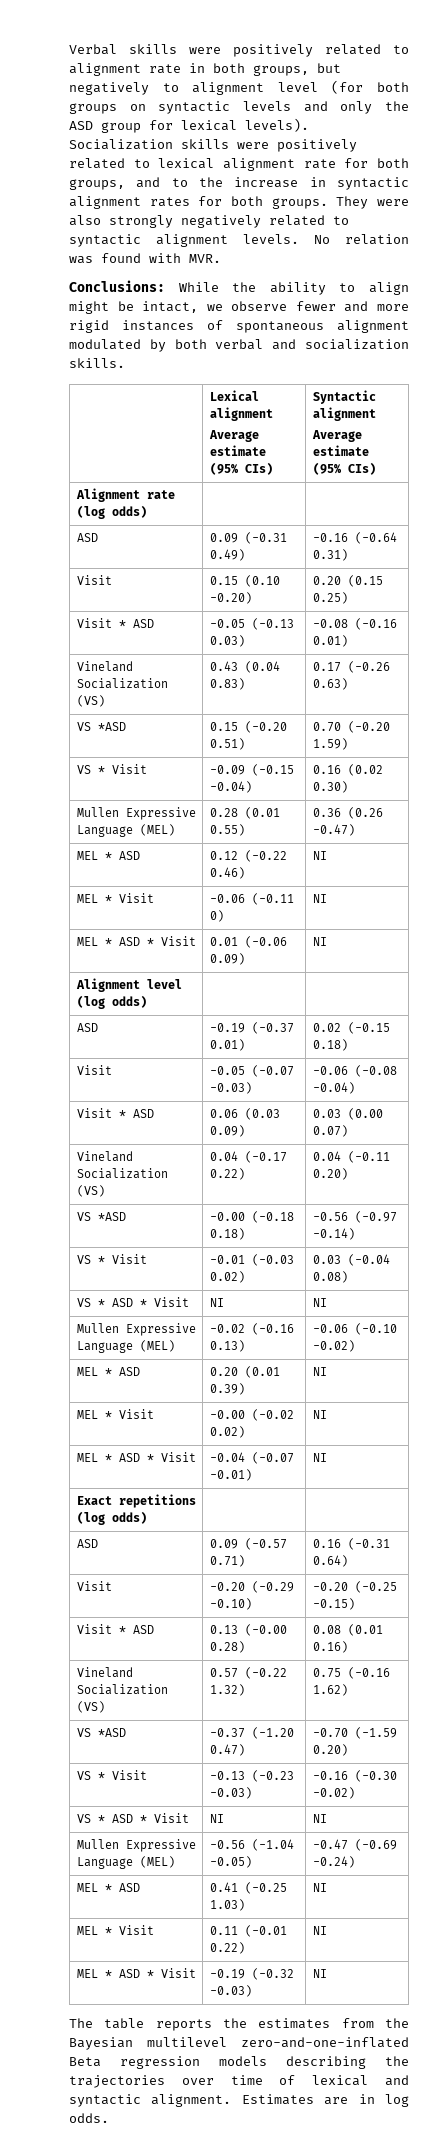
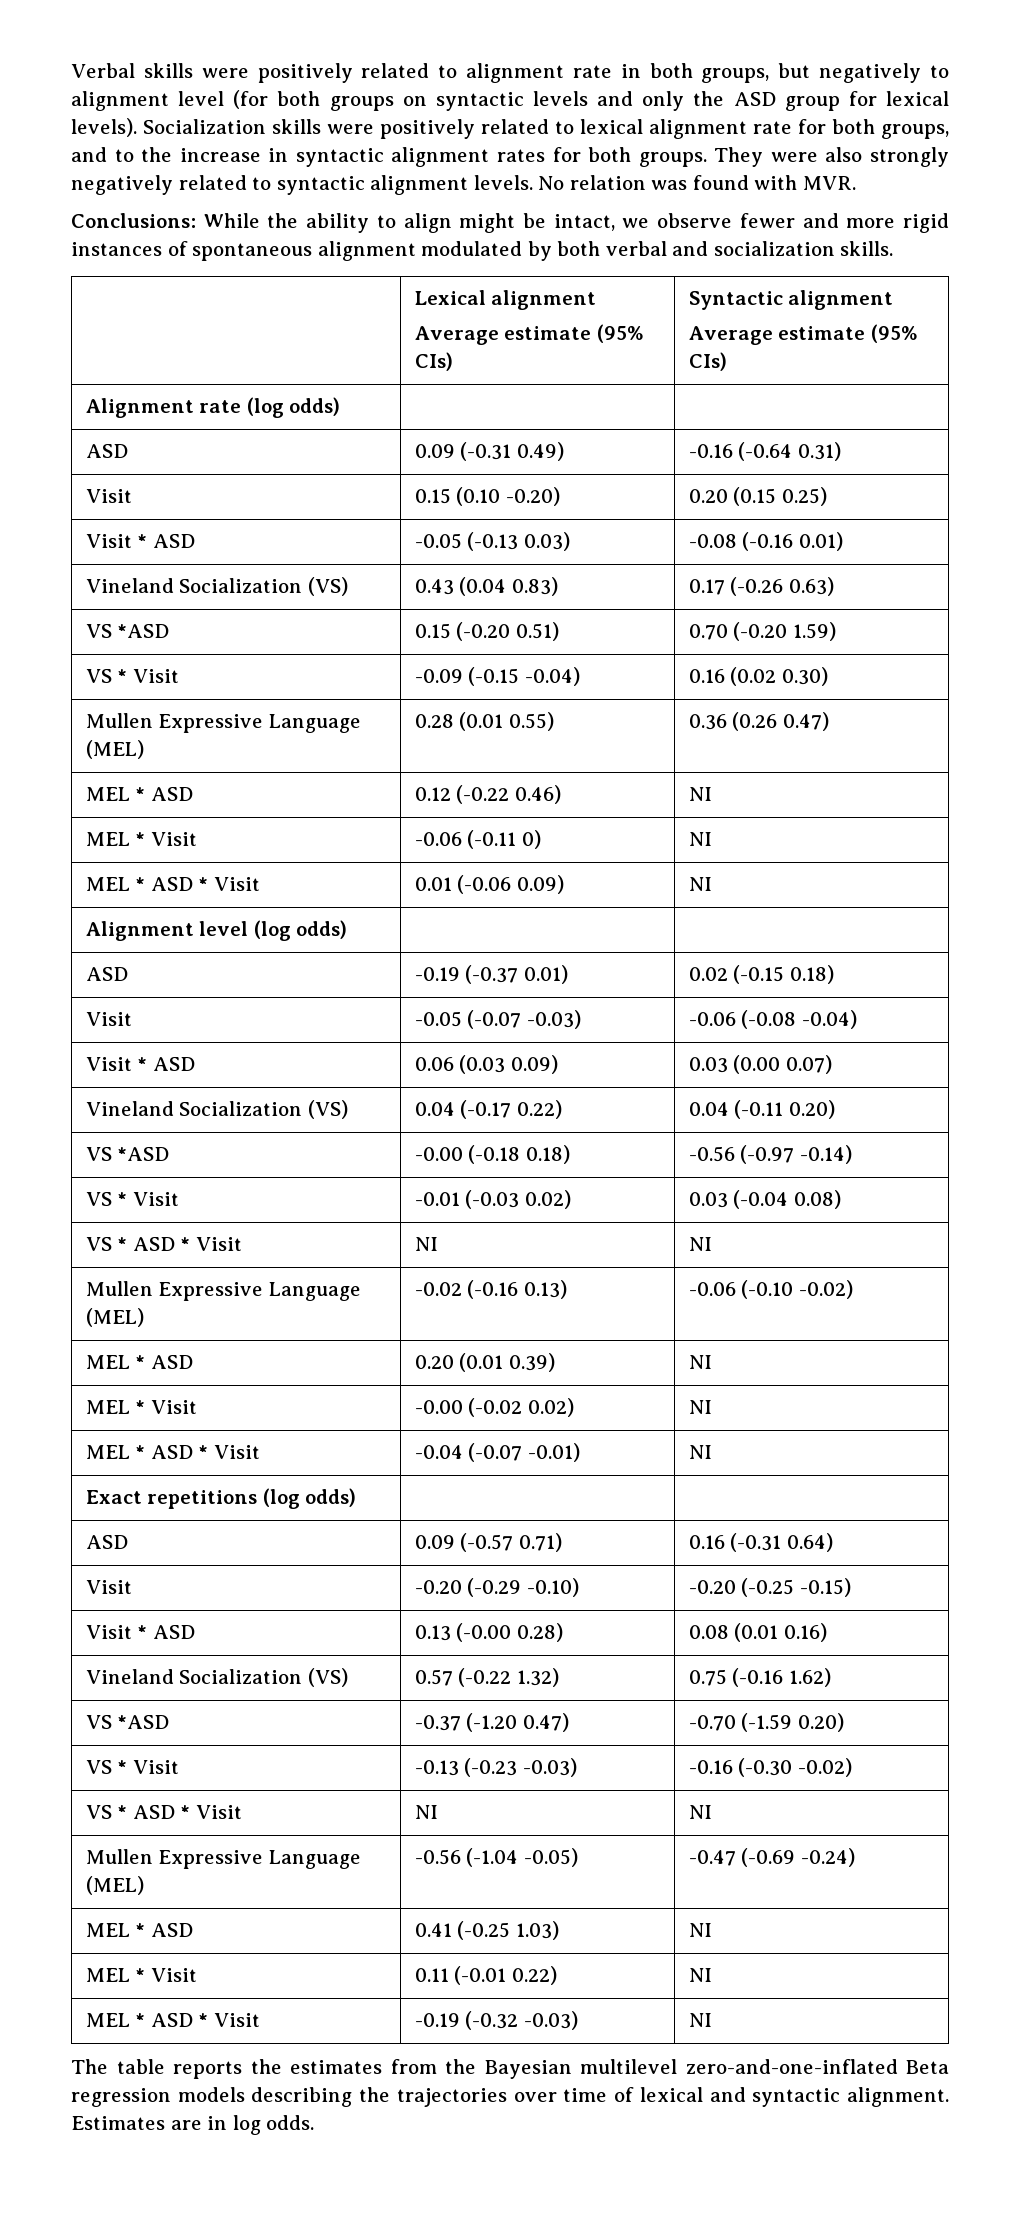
[312,824,355,836] -0.47) -> [782,712,829,731] 0.47)

